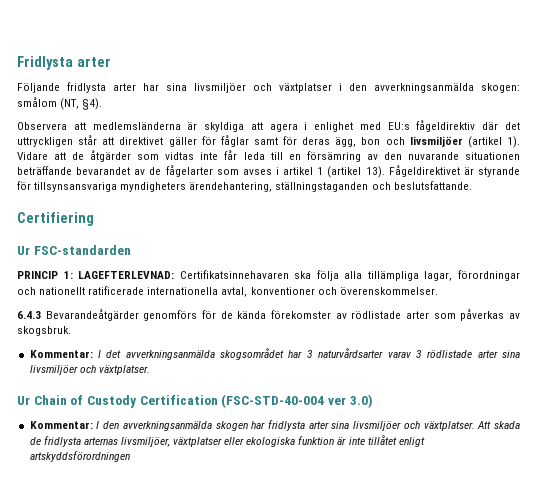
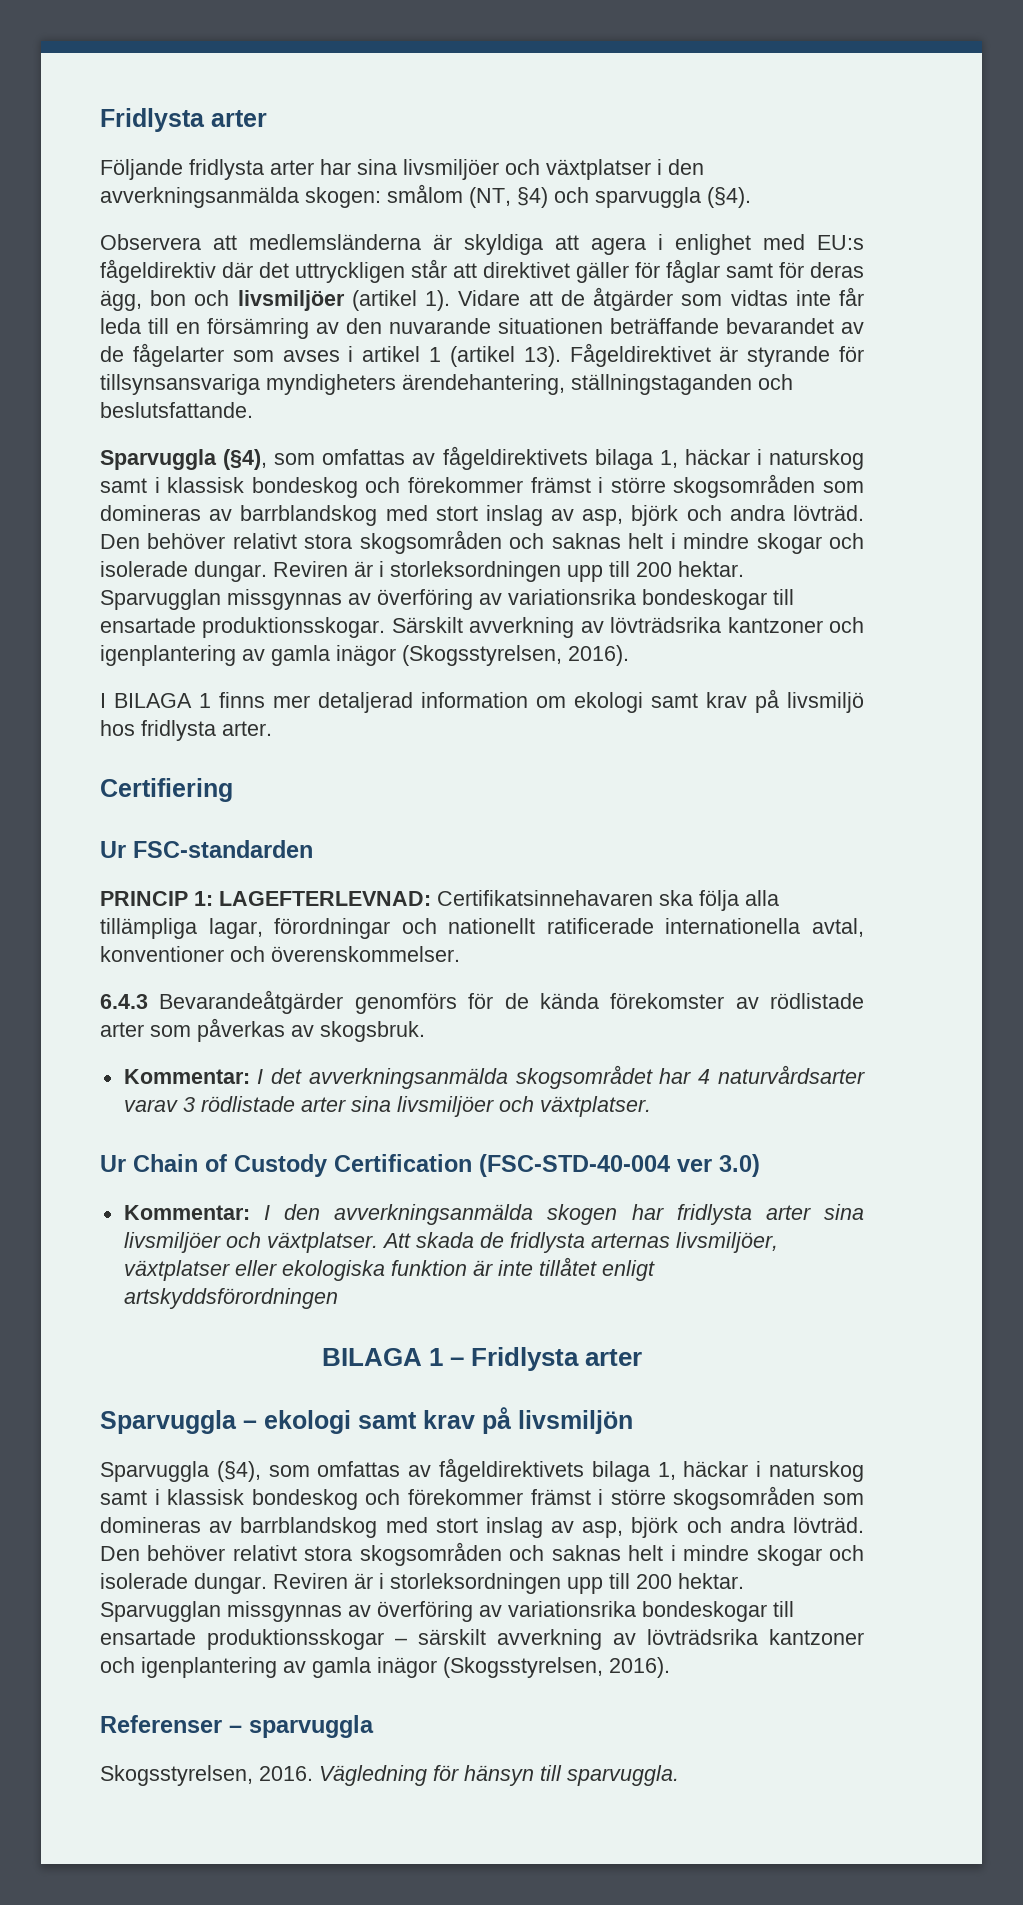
[82,98,103,110] §4). -> [517,187,751,208] §4) och sparvuggla (§4).
(472, 185) none -> [100,446,865,470] [100,474,865,498] [100,505,864,526] [100,530,865,554] [100,561,744,582] [100,589,794,610] [100,617,865,638] [100,645,629,666] [100,689,864,713] [100,720,272,741] // Sparvuggla (§4), som omfattas av fågeldirektivets bilaga 1, häckar i naturskog samt i klassisk bondeskog och förekommer främst i större skogsområden som domineras av barrblandskog med stort inslag av asp, björk och andra lövträd. Den behöver relativt stora skogsområden och saknas helt i mindre skogar och isolerade dungar. Reviren är i storleksordningen upp till 200 hektar. Sparvugglan missgynnas av överföring av variationsrika bondeskogar till ensartade produktionsskogar. Särskilt avverkning av lövträdsrika kantzoner och igenplantering av gamla inägor (Skogsstyrelsen, 2016). // I BILAGA 1 finns mer detaljerad information om ekologi samt krav på livsmiljö hos fridlysta arter.
[306,350,313,358] 3 -> [698,1069,711,1084] 4
(130, 456) none -> [321,1347,643,1371] [100,1407,633,1434] [100,1458,864,1482] [100,1486,865,1510] [100,1517,864,1538] [100,1542,865,1566] [100,1573,744,1594] [100,1601,794,1622] [100,1629,864,1650] [100,1657,670,1678] [100,1715,374,1738] [100,1765,679,1786] // BILAGA 1 – Fridlysta arter // Sparvuggla – ekologi samt krav på livsmiljön // Sparvuggla (§4), som omfattas av fågeldirektivets bilaga 1, häckar i naturskog samt i klassisk bondeskog och förekommer främst i större skogsområden som domineras av barrblandskog med stort inslag av asp, björk och andra lövträd. Den behöver relativt stora skogsområden och saknas helt i mindre skogar och isolerade dungar. Reviren är i storleksordningen upp till 200 hektar. Sparvugglan missgynnas av överföring av variationsrika bondeskogar till ensartade produktionsskogar – särskilt avverkning av lövträdsrika kantzoner och igenplantering av gamla inägor (Skogsstyrelsen, 2016). // Referenser – sparvuggla // Skogsstyrelsen, 2016. Vägledning för hänsyn till sparvuggla.

